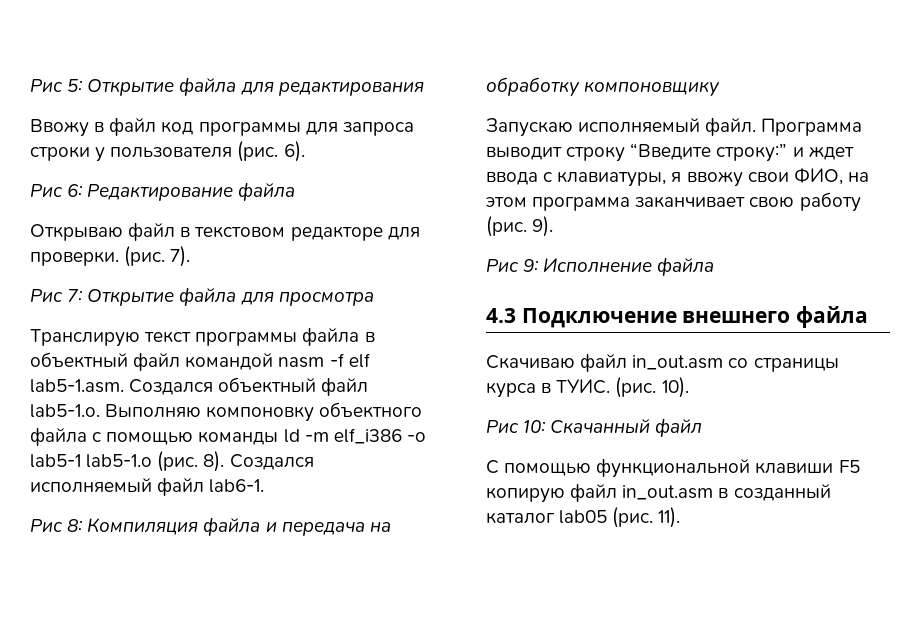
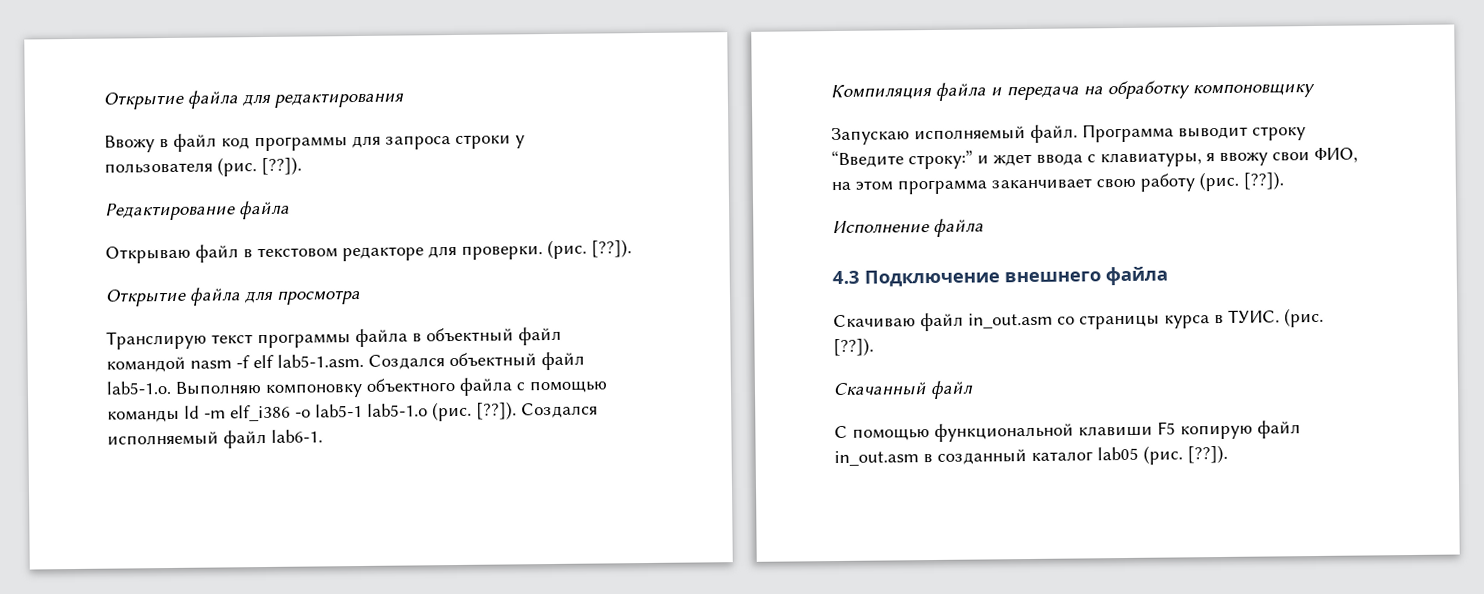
[30,79,84,92] Рис 5: -> (103, 100) none
[283,141,305,162] [30,184,84,197] 6). // Рис 6: -> [261,156,302,176] [??]). //
[170,246,191,267] [30,289,84,302] 7). // Рис 7: -> [591,239,632,258] [??]). //
[203,451,225,472] 8). -> [476,401,517,420] [??]).
[30,519,84,532] Рис 8: -> (323, 436) none
[532,216,554,237] [486,259,540,272] 9). // Рис 9: -> [1243,171,1284,190] [??]). //
[661,377,689,398] [486,420,547,433] 10). // Рис 10: -> [833,337,874,357] [??]). //
[658,507,681,528] 11). -> [1187,444,1228,464] [??]).

